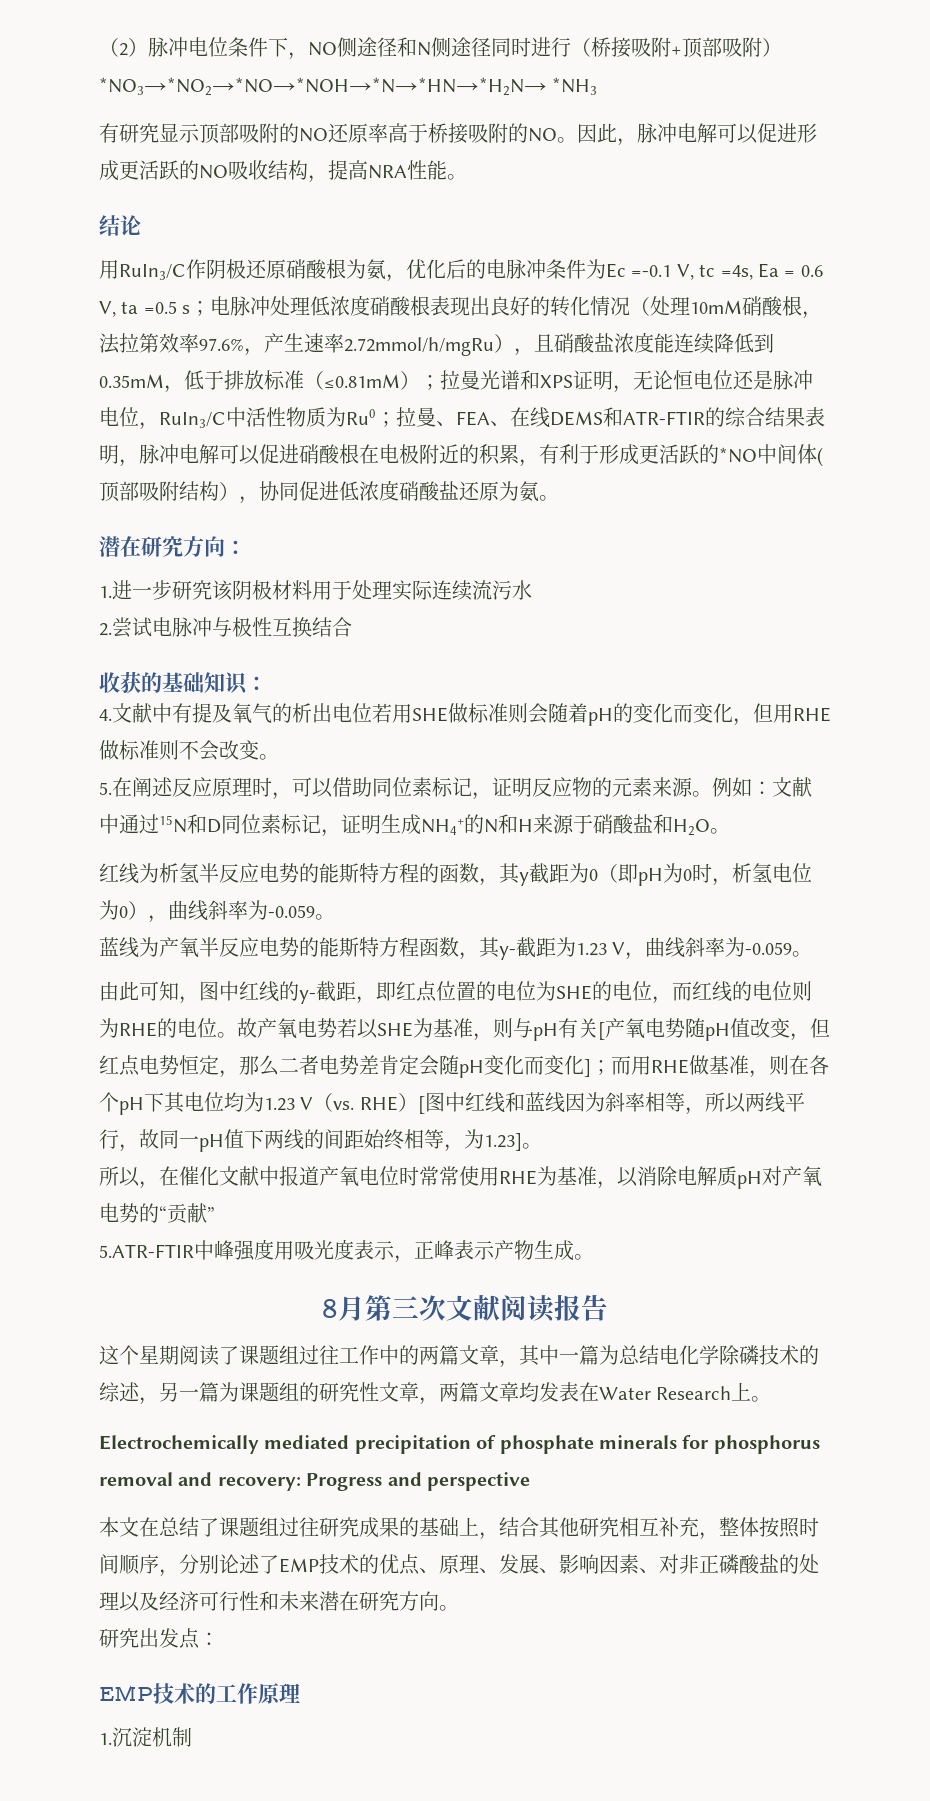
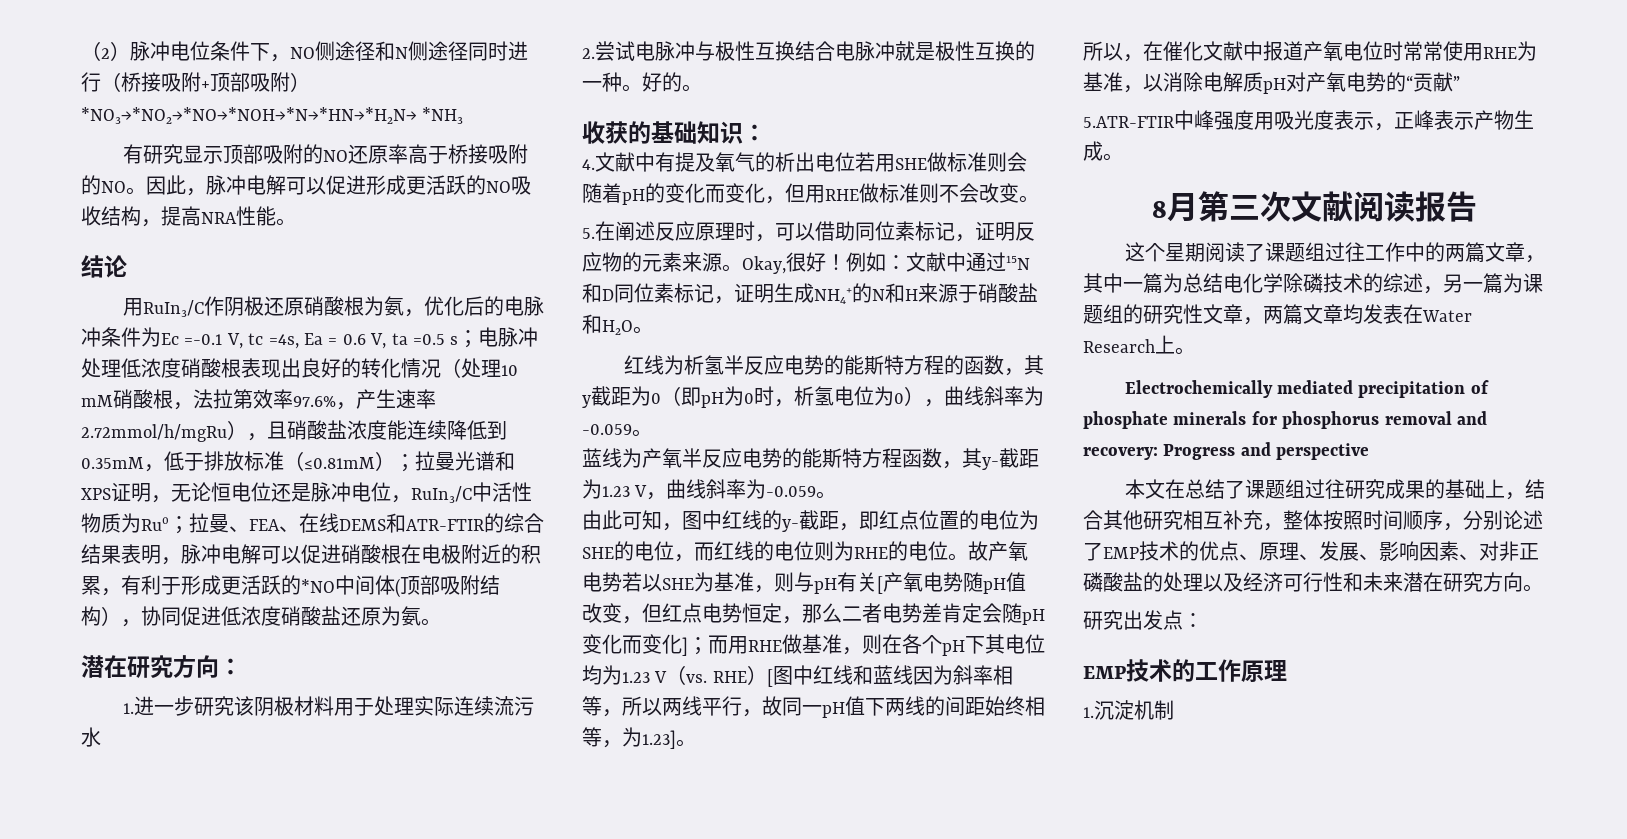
[690,300,743,314] 10mM -> [501,365,518,376] [81,395,113,407] 10 mM
(352, 627) none -> [835,41,1035,61] [582,72,702,92] 电脉冲就是极性互换的一种。好的。
(712, 794) none -> [742,252,846,274] Okay,很好！

